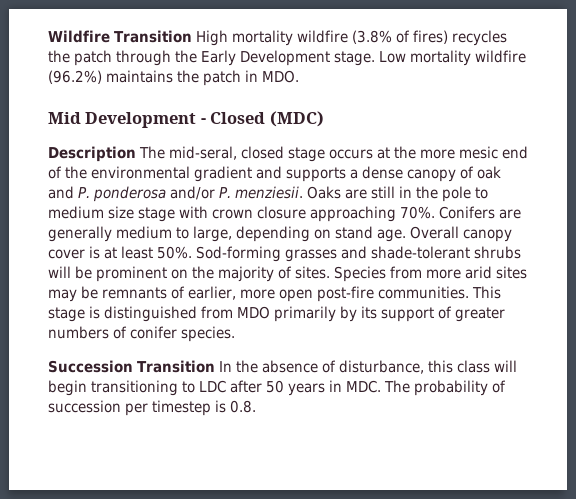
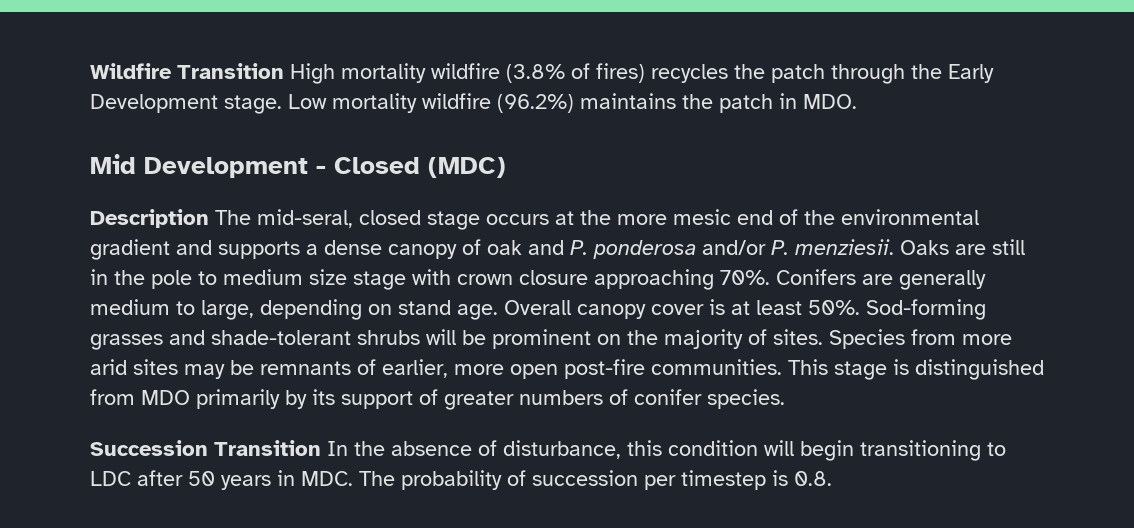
[456,360,490,373] class -> [668,440,758,456] condition

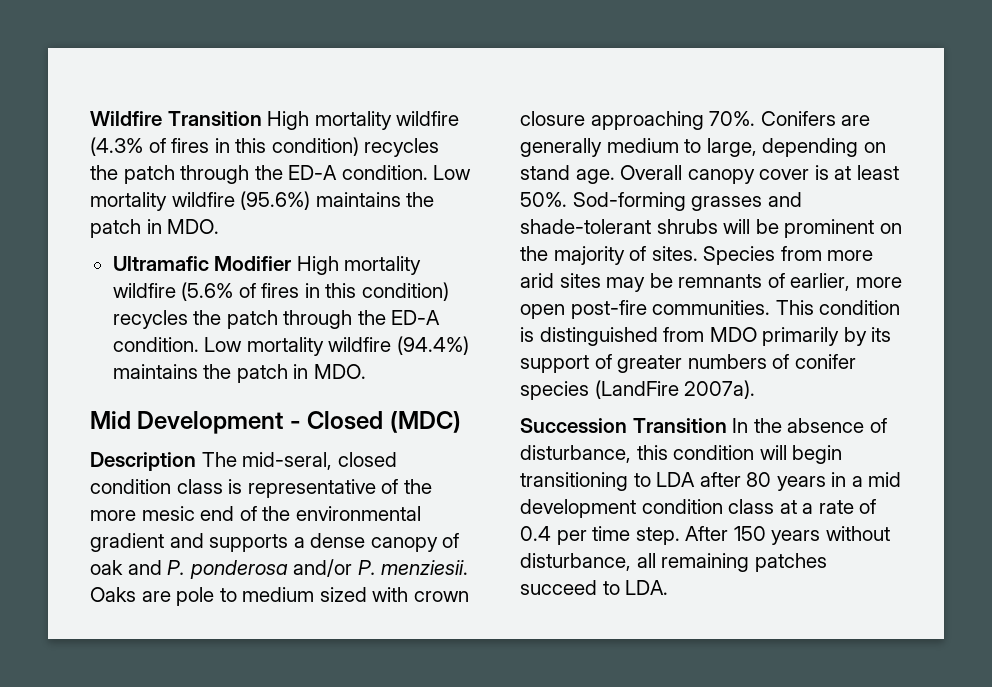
[506,63,994,84] [90,93,574,114] (3.8% of fires) recycles the patch through the Early Development stage. Low mortality wildfire (96.2%) -> [90,137,440,157] [90,165,472,184] [90,191,435,211] [90,219,220,238] [112,256,422,275] [112,282,449,301] [112,310,441,329] [112,336,469,356] (4.3% of fires in this condition) recycles the patch through the ED-A condition. Low mortality wildfire (95.6%) maintains the patch in MDO. // Ultramafic Modifier High mortality wildfire (5.6% of fires in this condition) recycles the patch through the ED-A condition. Low mortality wildfire (94.4%)
[427,211,574,230] stage occurs at -> [90,479,399,498] condition class is representative of
[992,239,1025,255] [90,269,145,285] still in the -> (171, 596) none
[309,269,406,290] size stage -> [319,587,367,602] sized
[834,361,887,380] stage -> [819,300,901,315] condition
[707,389,785,409] species. -> [520,380,756,400] species (LandFire 2007a).
[90,470,832,490] LDC after 50 years in MDC. The probability of succession per timestep is 0.8. -> [656,472,902,491] [520,499,877,518] [520,526,890,545] [520,553,827,572] [520,580,669,595] LDA after 80 years in a mid development condition class at a rate of 0.4 per time step. After 150 years without disturbance, all remaining patches succeed to LDA.

